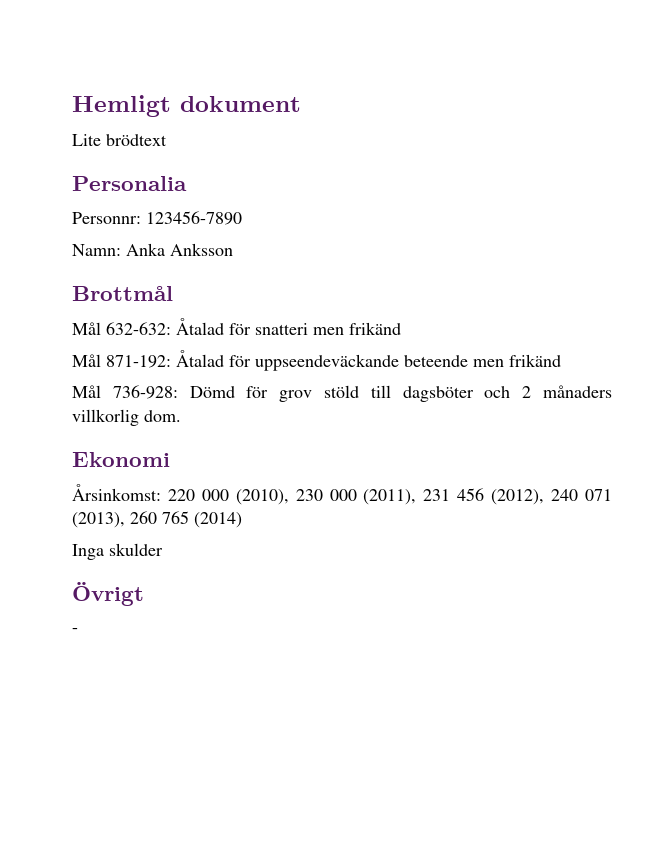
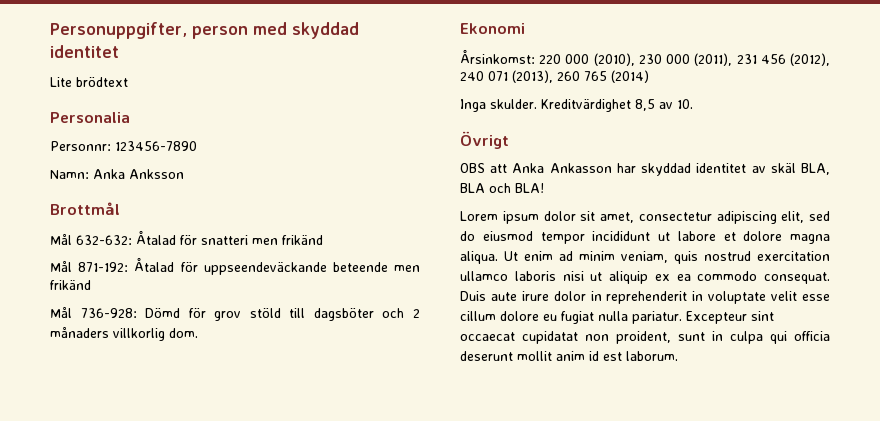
[72,95,301,117] Hemligt dokument -> [50,22,359,39] [50,45,119,58] Personuppgifter, person med skyddad identitet
[109,543,163,556] [72,582,144,606] [72,628,78,633] skulder // Övrigt // - -> [490,99,693,112] [460,131,509,149] [460,163,830,176] [460,183,544,193] [460,211,830,224] [460,231,830,244] [460,251,830,264] [460,271,830,284] [460,291,830,304] [460,311,774,324] [460,331,830,344] [460,351,678,361] skulder. Kreditvärdighet 8,5 av 10. // Övrigt // OBS att Anka Ankasson har skyddad identitet av skäl BLA, BLA och BLA! // Lorem ipsum dolor sit amet, consectetur adipiscing elit, sed do eiusmod tempor incididunt ut labore et dolore magna aliqua. Ut enim ad minim veniam, quis nostrud exercitation ullamco laboris nisi ut aliquip ex ea commodo consequat. Duis aute irure dolor in reprehenderit in voluptate velit esse cillum dolore eu fugiat nulla pariatur. Excepteur sint occaecat cupidatat non proident, sunt in culpa qui officia deserunt mollit anim id est laborum.

